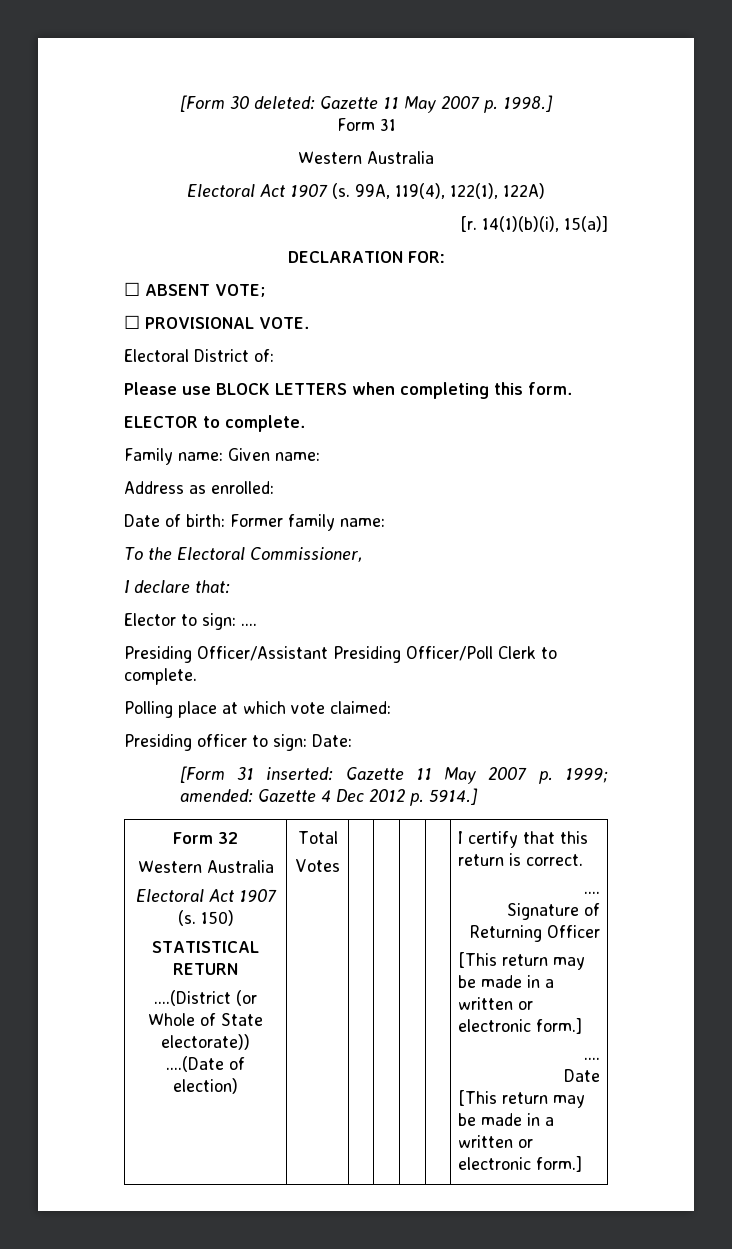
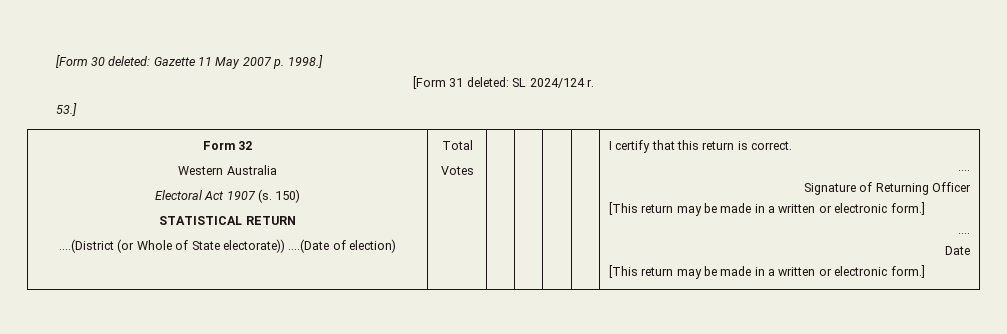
[336,118,396,131] [298,151,434,164] [187,183,545,199] [460,216,608,232] [287,251,445,263] [124,282,265,297] [124,315,309,329] [124,349,274,362] [124,382,572,399] [124,415,305,432] [124,448,320,465] [124,481,274,494] [124,514,385,531] [124,547,363,562] [124,580,230,594] [124,613,257,630] [124,646,557,663] [124,668,197,685] [124,701,391,718] [124,734,352,751] [179,766,608,784] [179,788,478,806] Form 31 // Western Australia // Electoral Act 1907 (s. 99A, 119(4), 122(1), 122A) // [r. 14(1)(b)(i), 15(a)] // DECLARATION FOR: // ☐ ABSENT VOTE; // ☐ PROVISIONAL VOTE. // Electoral District of: // Please use BLOCK LETTERS when completing this form. // ELECTOR to complete. // Family name: Given name: // Address as enrolled: // Date of birth: Former family name: // To the Electoral Commissioner, // I declare that: // Elector to sign: .... // Presiding Officer/Assistant Presiding Officer/Poll Clerk to complete. // Polling place at which vote claimed: // Presiding officer to sign: Date: // [Form 31 inserted: Gazette 11 May 2007 p. 1999; amended: Gazette 4 Dec 2012 p. 5914.] -> [413,76,594,89] [55,103,77,116] [Form 31 deleted: SL 2024/124 r. // 53.]

